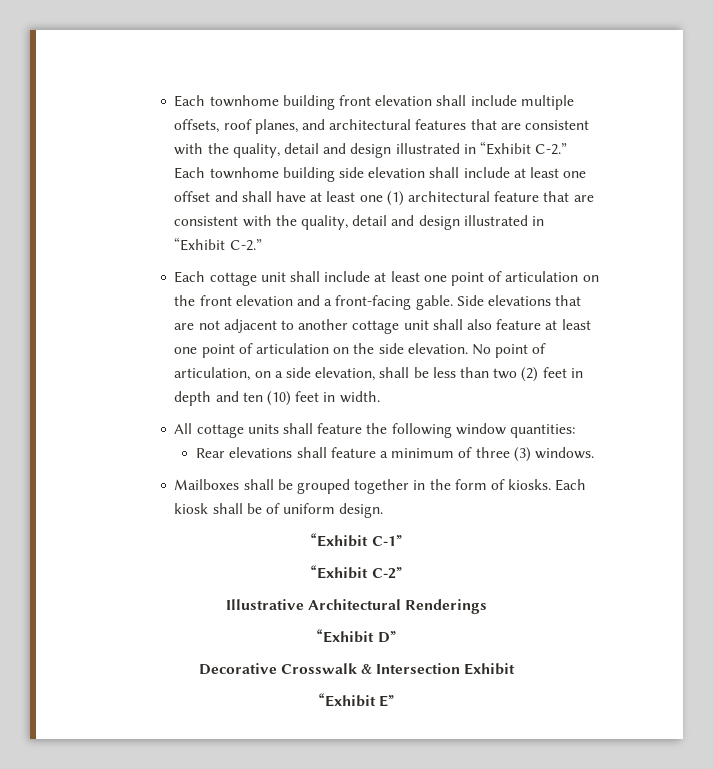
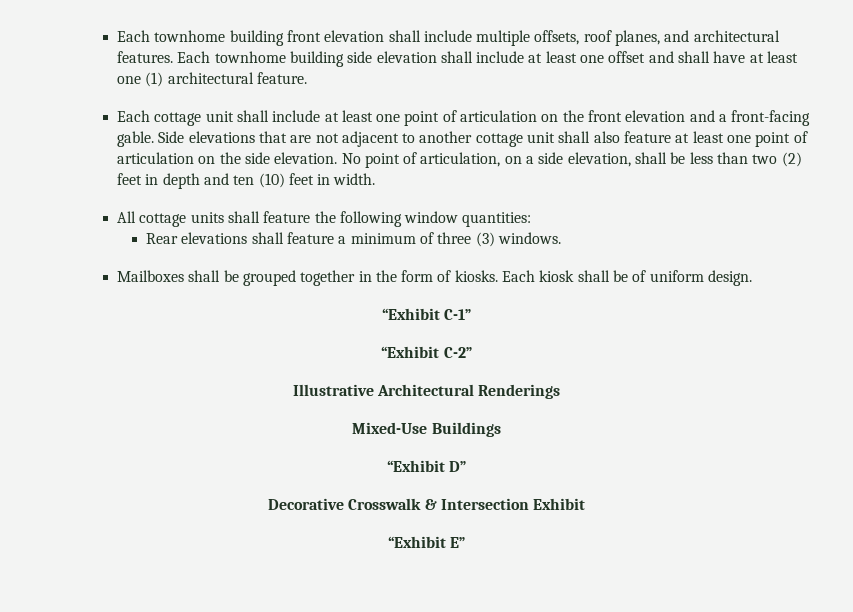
[415,119,589,130] [174,141,568,158] features that are consistent with the quality, detail and design illustrated in “Exhibit C-2.” -> [116,51,173,63] features.
[494,191,594,202] [174,215,544,230] [174,237,262,251] feature that are consistent with the quality, detail and design illustrated in “Exhibit C-2.” -> [256,72,307,84] feature.
(488, 606) none -> [352,422,501,437] // Mixed-Use Buildings

